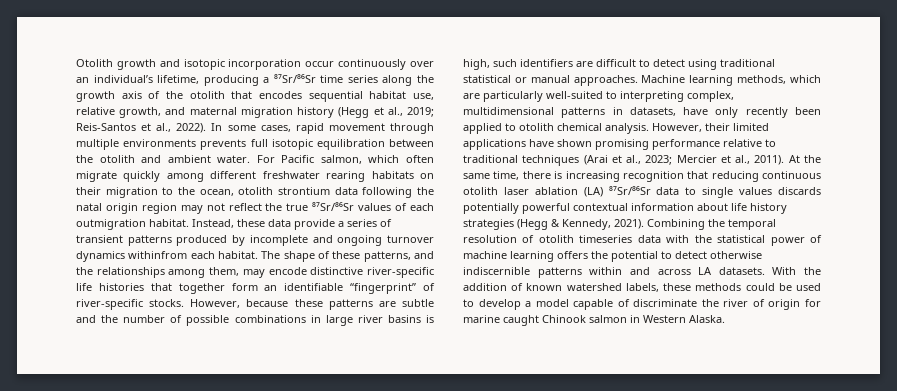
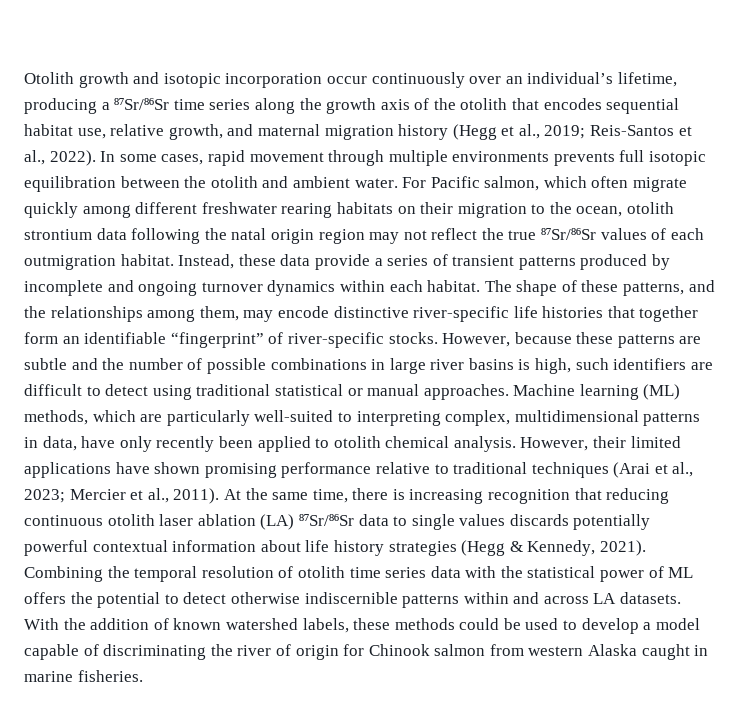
[128,251,188,259] withinfrom -> [339,280,385,292] within
(734, 80) none -> [643,384,681,400] (ML)
[629,107,676,116] datasets, -> [42,436,77,451] data,
[579,235,633,243] timeseries -> [349,567,427,578] time series
[463,251,554,262] machine learning -> [668,567,694,578] ML
[633,299,698,307] discriminate -> [103,644,207,660] discriminating
[463,315,725,326] marine caught Chinook salmon in Western Alaska. -> [368,644,709,660] [24,670,143,682] Chinook salmon from western Alaska caught in marine fisheries.

